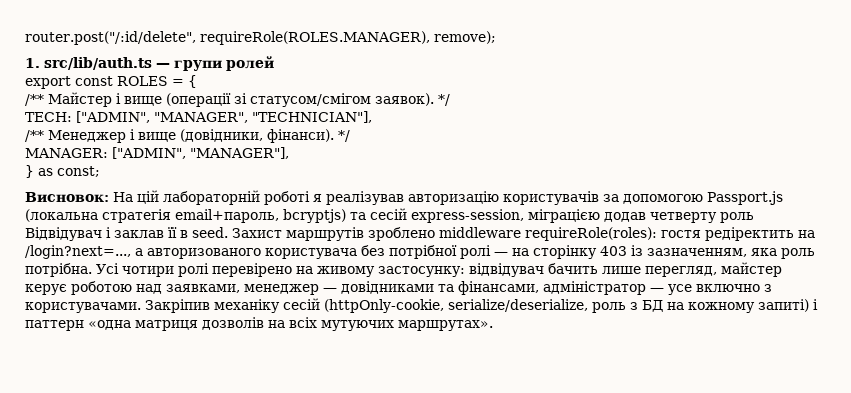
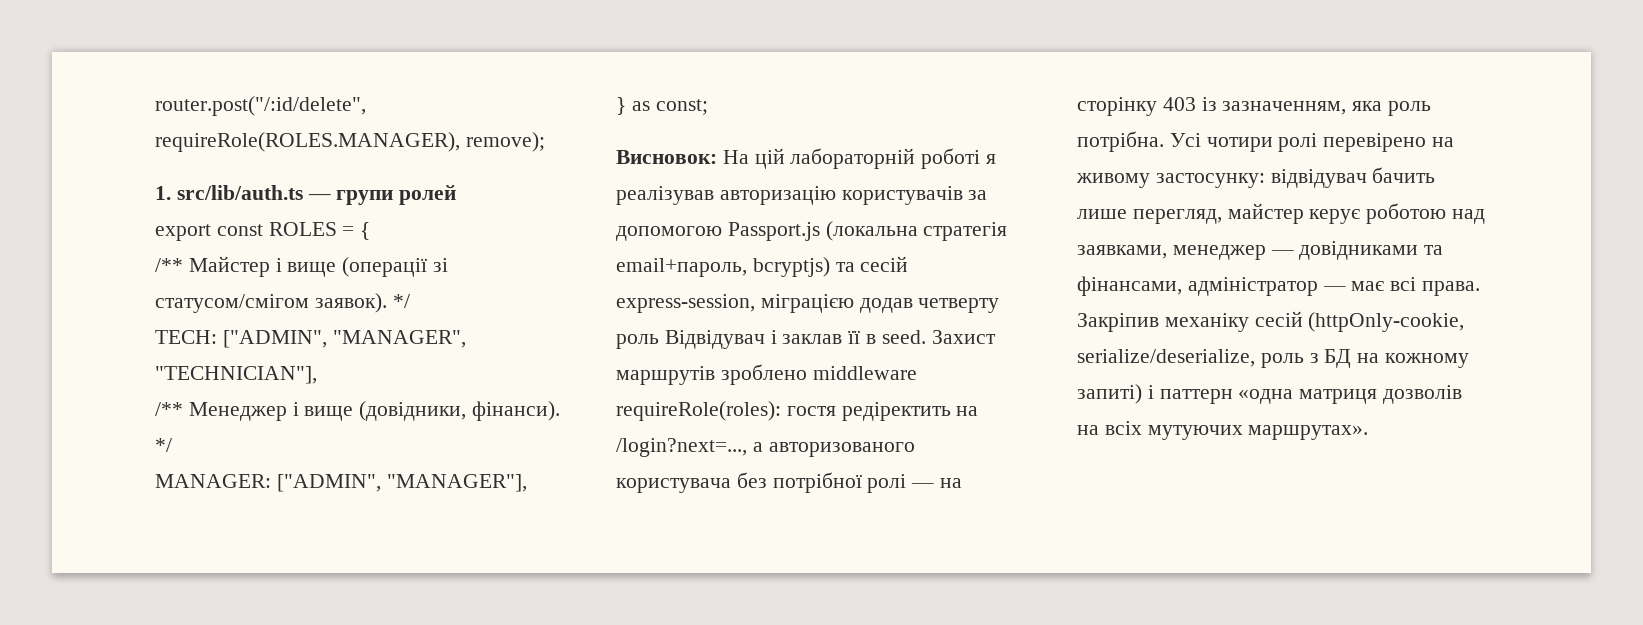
[668,284,772,295] [25,302,141,313] усе включно з користувачами. -> [1351,277,1481,296] має всі права.

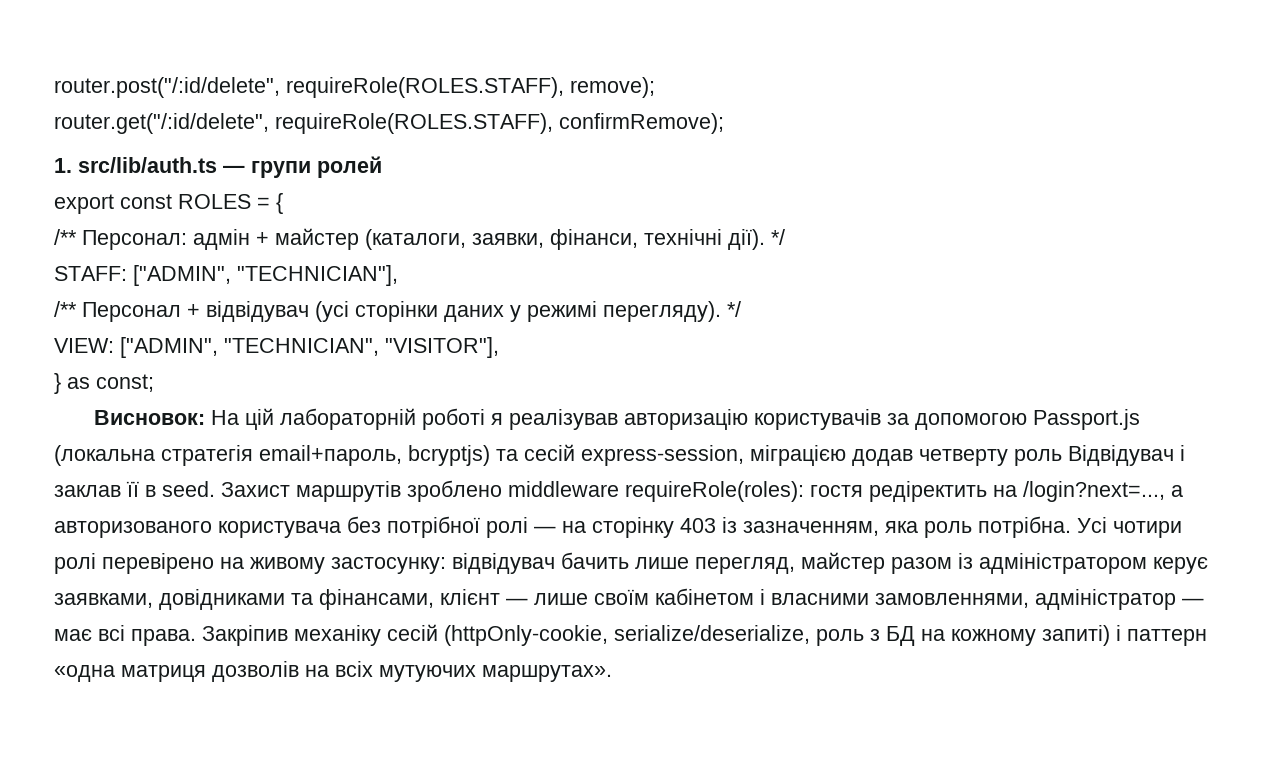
[155,132,460,152] requireRole(ROLES.MANAGER), -> [286,77,564,98] requireRole(ROLES.STAFF),
(545, 142) none -> [54,113,724,134] // router.get("/:id/delete", requireRole(ROLES.STAFF), confirmRemove);
[188,256,449,277] [155,293,410,313] [155,330,466,348] [155,366,317,384] [155,401,561,421] [155,438,172,452] [155,474,527,492] Майстер і вище (операції зі статусом/смігом заявок). */ // TECH: ["ADMIN", "MANAGER", "TECHNICIAN"], // /** Менеджер і вище (довідники, фінанси). */ // MANAGER: ["ADMIN", "MANAGER"], -> [82,228,785,250] [54,265,398,286] [54,301,741,322] [54,337,499,358] Персонал: адмін + майстер (каталоги, заявки, фінанси, технічні дії). */ // STAFF: ["ADMIN", "TECHNICIAN"], // /** Персонал + відвідувач (усі сторінки даних у режимі перегляду). */ // VIEW: ["ADMIN", "TECHNICIAN", "VISITOR"],
[1309,203,1486,224] [1077,241,1444,260] [1077,276,1182,296] керує роботою над заявками, менеджер — довідниками та фінансами, -> [891,553,1208,574] [54,588,1029,610] разом із адміністратором керує заявками, довідниками та фінансами, клієнт — лише своїм кабінетом і власними замовленнями,

